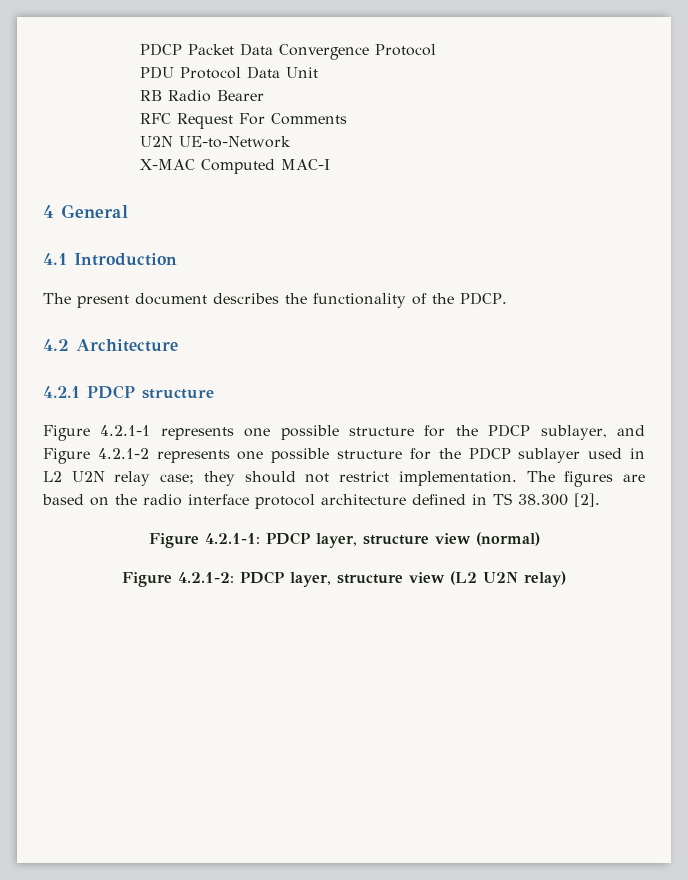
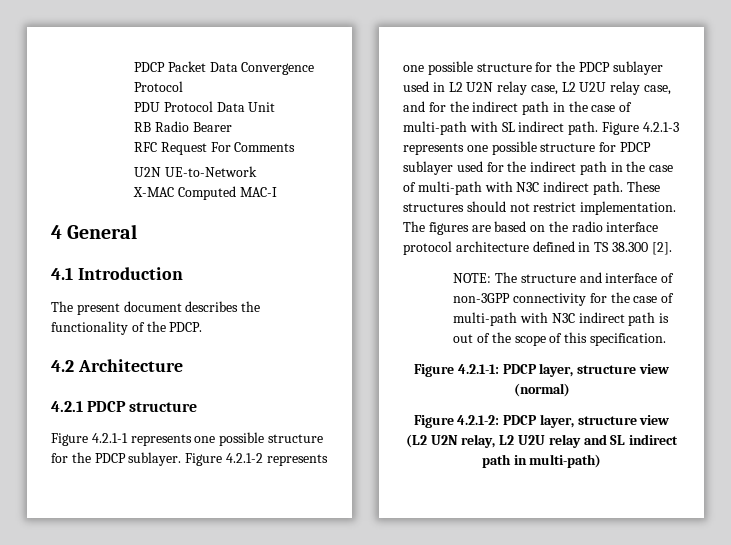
[540,425,645,440] sublayer, and -> [128,452,182,466] sublayer.
[160,471,235,486] case; they -> [530,81,672,95] [403,101,633,115] [403,121,679,135] [403,141,651,155] [403,161,674,175] [403,181,660,195] [403,203,464,212] case, L2 U2U relay case, and for the indirect path in the case of multi-path with SL indirect path. Figure 4.2.1-3 represents one possible structure for PDCP sublayer used for the indirect path in the case of multi-path with N3C indirect path. These structures
(600, 500) none -> [453,272,675,283] [453,292,675,306] [453,312,670,326] [453,332,666,346] // NOTE: The structure and interface of non-3GPP connectivity for the case of multi-path with N3C indirect path is out of the scope of this specification.
[524,571,566,587] relay) -> [461,434,679,448] [481,454,602,468] relay, L2 U2U relay and SL indirect path in multi-path)

